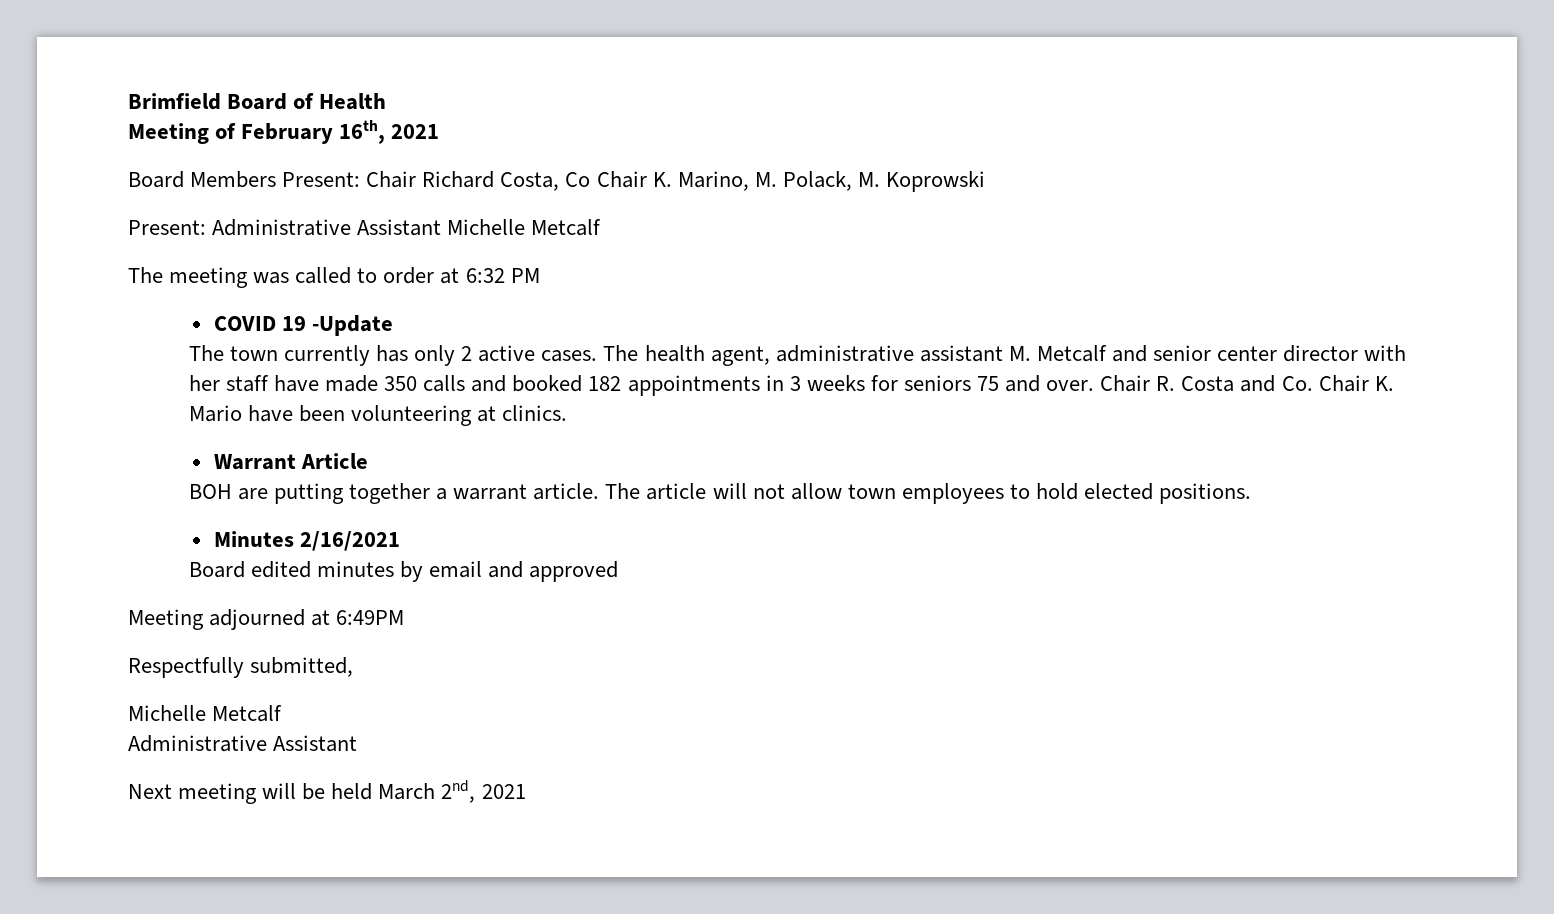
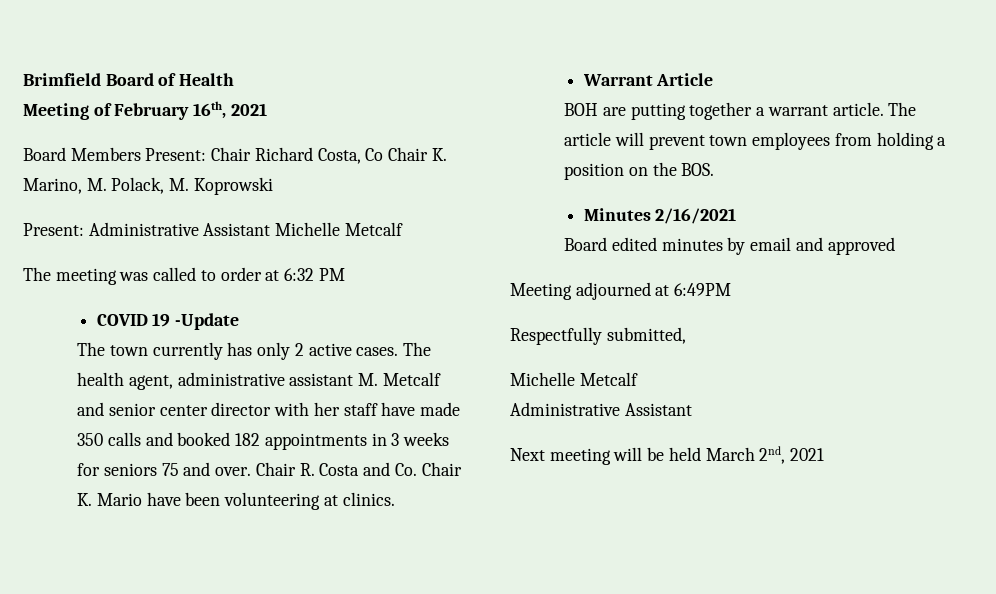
[752,483,1252,504] not allow town employees to hold elected positions. -> [648,132,947,150] [564,162,715,180] prevent town employees from holding a position on the BOS.

